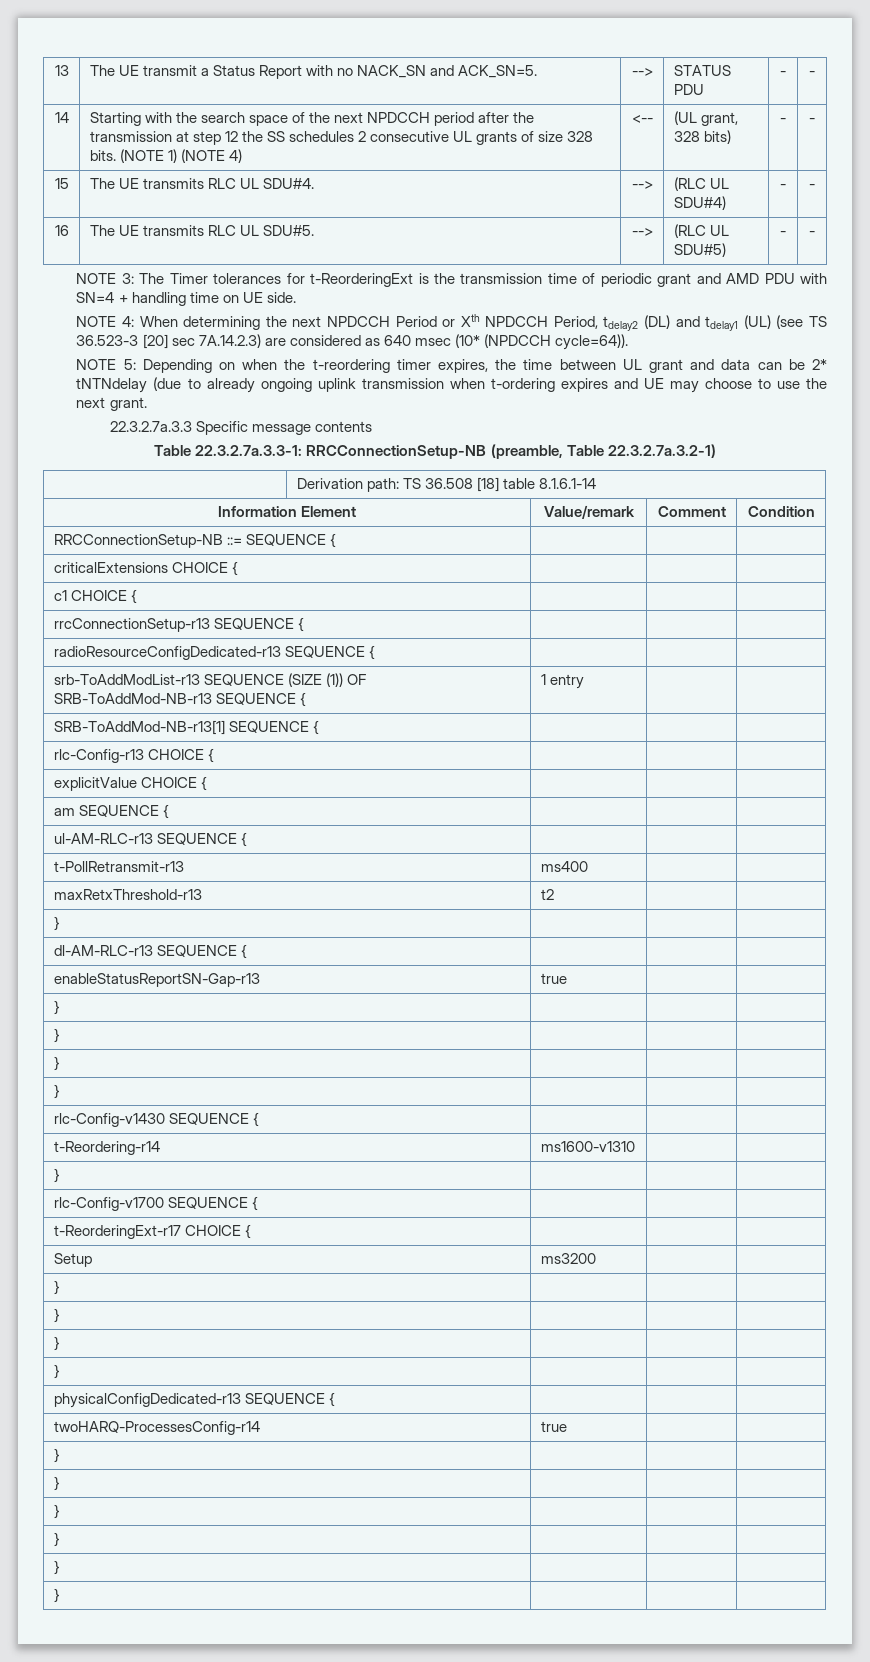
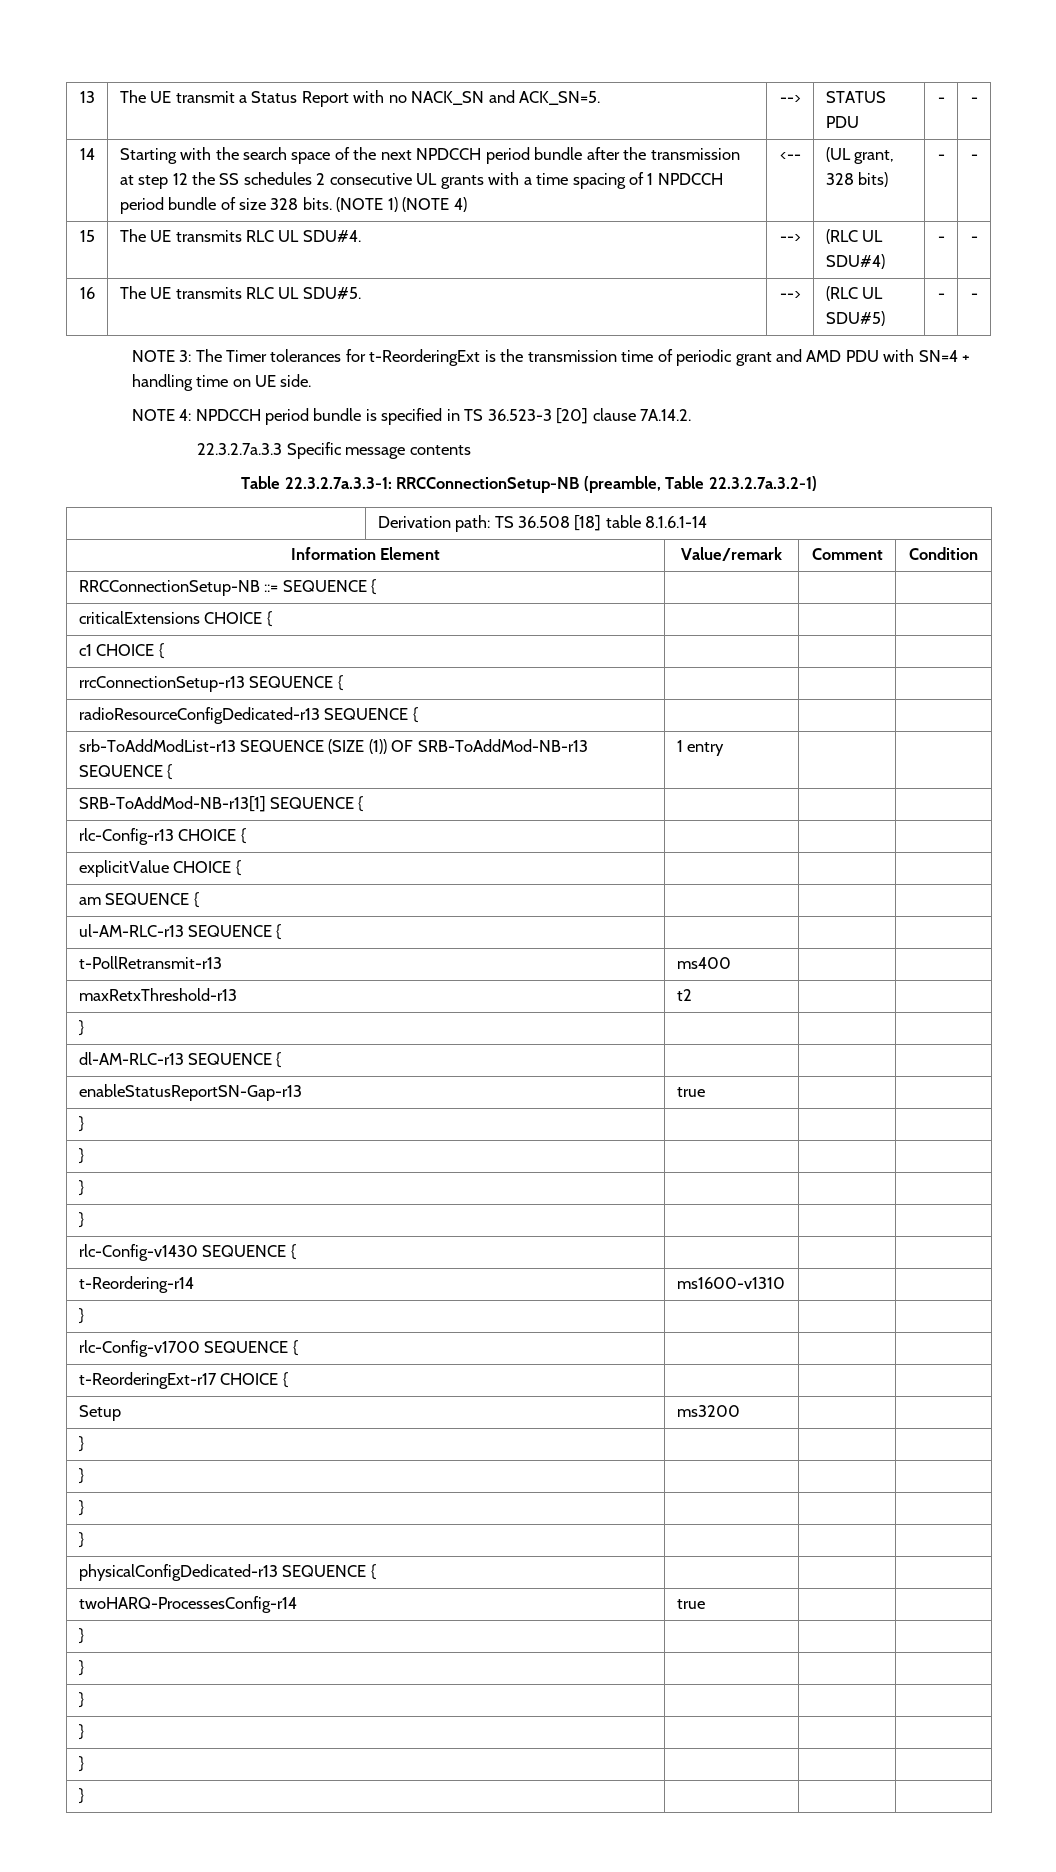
(474, 119) none -> [534,147,583,160] bundle
(518, 138) none -> [488,172,723,189] [119,197,217,214] with a time spacing of 1 NPDCCH period bundle
[139,314,828,331] [76,334,629,350] [76,359,828,373] [76,377,827,393] [76,397,147,411] When determining the next NPDCCH Period or Xth NPDCCH Period, tdelay2 (DL) and tdelay1 (UL) (see TS 36.523-3 [20] sec 7A.14.2.3) are considered as 640 msec (10* (NPDCCH cycle=64)). // NOTE 5: Depending on when the t-reordering timer expires, the time between UL grant and data can be 2* tNTNdelay (due to already ongoing uplink transmission when t-ordering expires and UE may choose to use the next grant. -> [195,408,692,425] NPDCCH period bundle is specified in TS 36.523-3 [20] clause 7A.14.2.

